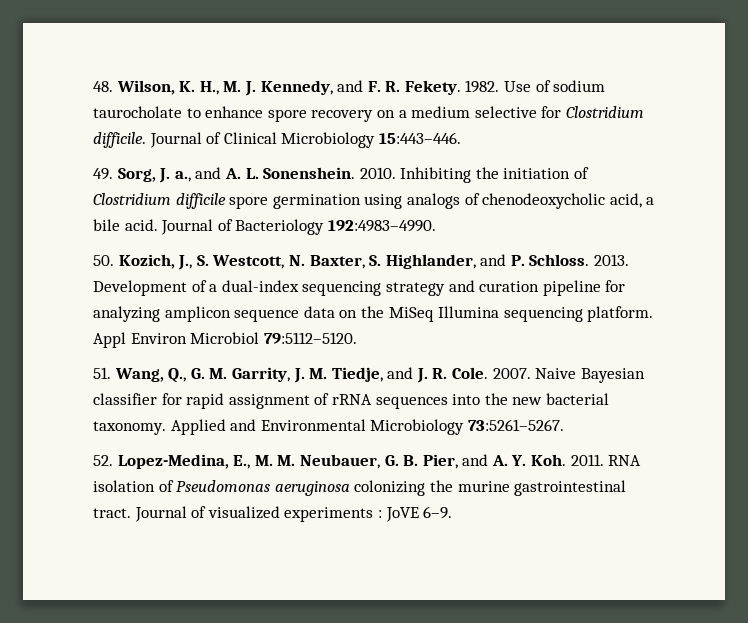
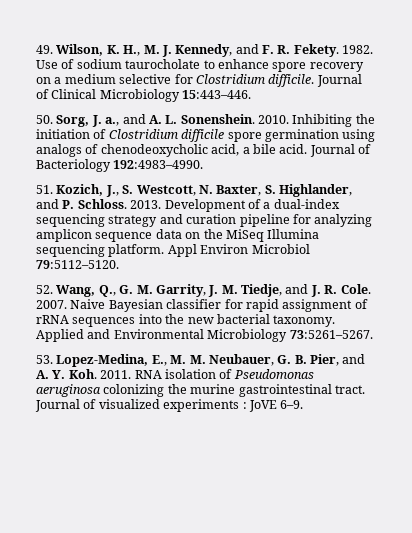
[93,81,113,92] 48. -> [36,45,53,54] 49.
[93,168,113,180] 49. -> [36,115,53,124] 50.
[93,255,114,266] 50. -> [36,185,53,194] 51.
[93,367,111,379] 51. -> [36,285,53,294] 52.
[93,455,113,466] 52. -> [36,355,53,364] 53.

